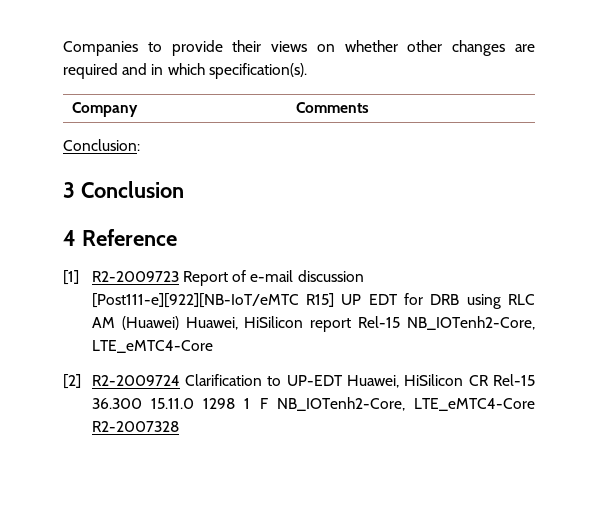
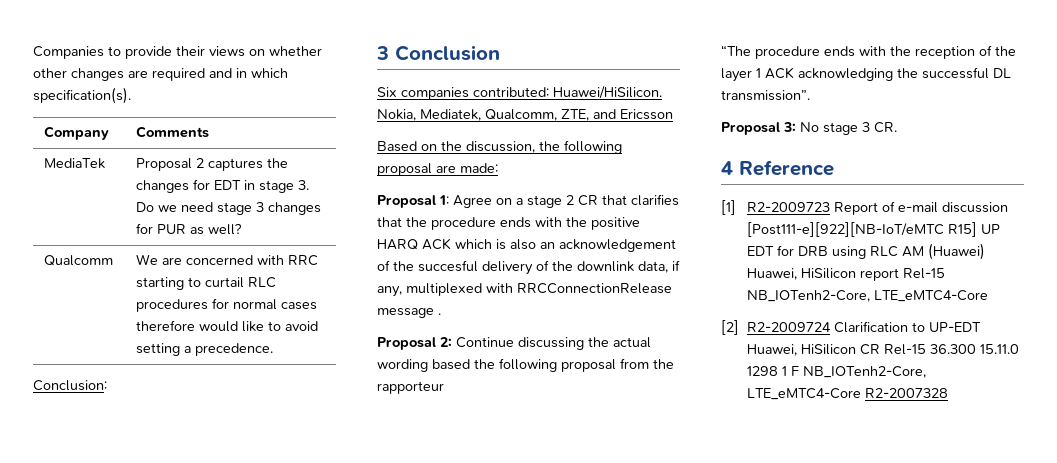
[63,139,140,151] [63,181,184,198] // Conclusion: // 3 Conclusion -> [44,158,106,169] [136,158,289,171] [136,179,310,193] [136,202,322,215] [136,223,243,235] [44,255,114,266] [136,254,319,266] [136,277,277,290] [136,298,318,312] [136,320,319,332] [136,343,274,356] [33,380,107,391] [376,45,500,61] [377,86,662,100] [377,109,673,121] [377,140,622,154] [377,163,498,176] [377,194,679,208] [377,217,640,230] [377,238,676,252] [377,260,680,275] [377,283,672,297] [377,308,441,318] [377,337,651,350] [377,358,674,372] [377,381,444,394] [721,45,1016,59] [721,67,1011,82] [721,90,810,101] [721,122,897,135] // MediaTek | Proposal 2 captures the changes for EDT in stage 3. Do we need stage 3 changes for PUR as well? // Qualcomm | We are concerned with RRC starting to curtail RLC procedures for normal cases therefore would like to avoid setting a precedence. // Conclusion: // 3 Conclusion // Six companies contributed: Huawei/HiSilicon. Nokia, Mediatek, Qualcomm, ZTE, and Ericsson // Based on the discussion, the following proposal are made: // Proposal 1: Agree on a stage 2 CR that clarifies that the procedure ends with the positive HARQ ACK which is also an acknowledgement of the succesful delivery of the downlink data, if any, multiplexed with RRCConnectionRelease message . // Proposal 2: Continue discussing the actual wording based the following proposal from the rapporteur // “The procedure ends with the reception of the layer 1 ACK acknowledging the successful DL transmission”. // Proposal 3: No stage 3 CR.

